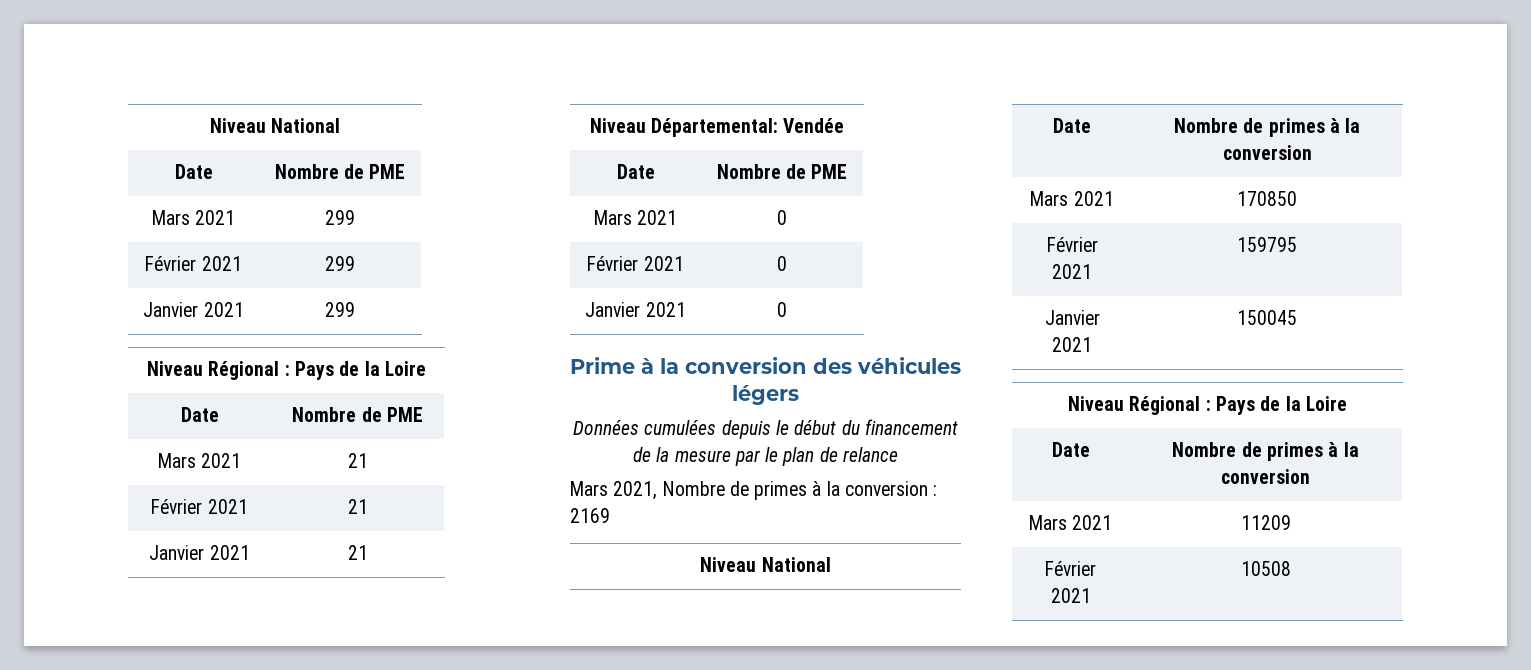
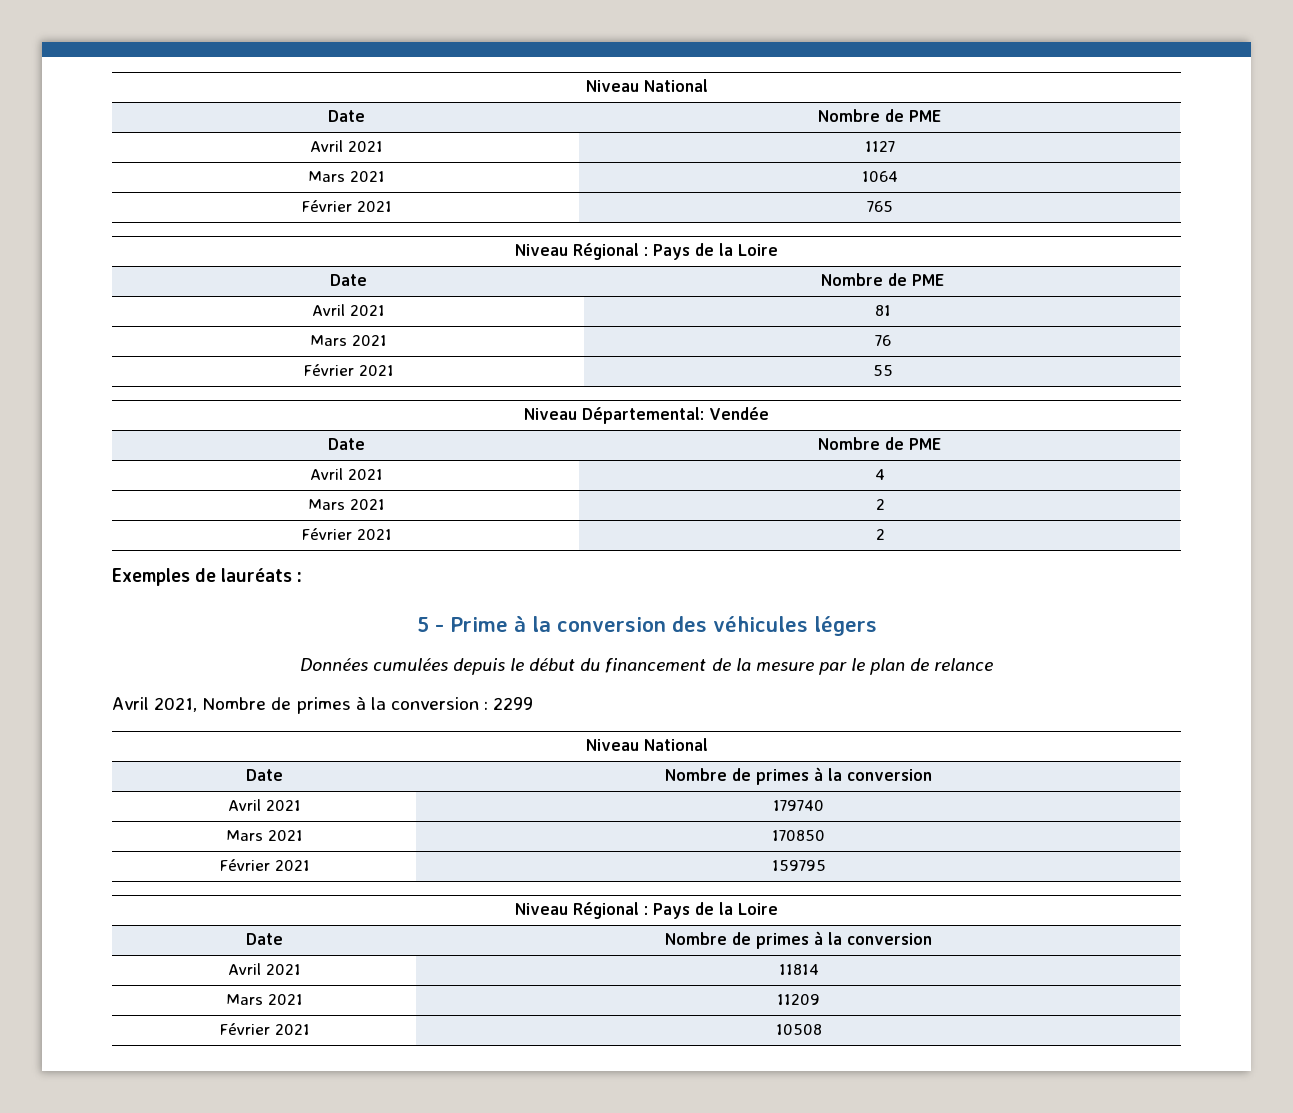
[151,210,236,225] [325,210,355,225] [145,256,242,271] [325,256,355,271] [143,302,244,317] [325,302,355,317] // Mars 2021 | 299 // Février 2021 | 299 // Janvier 2021 | 299 -> [309,140,383,152] [865,141,895,152] [307,171,385,182] [862,171,898,182] [300,200,392,212] [867,201,893,212] // Avril 2021 | 1127 // Mars 2021 | 1064 // Février 2021 | 765
[157,453,242,468] [347,453,368,468] [151,499,248,514] [347,499,368,514] [149,545,250,560] [347,545,368,560] // Mars 2021 | 21 // Février 2021 | 21 // Janvier 2021 | 21 -> [312,304,385,316] [874,305,891,316] [310,335,387,346] [874,335,891,346] [303,364,394,376] [872,365,893,376] // Avril 2021 | 81 // Mars 2021 | 76 // Février 2021 | 55
[593,210,678,225] [777,210,787,225] [587,256,684,271] [777,256,787,271] [585,302,686,317] [777,302,787,317] // Mars 2021 | 0 // Février 2021 | 0 // Janvier 2021 | 0 // -> [309,468,383,480] [875,469,885,480] [307,499,385,510] [875,499,885,510] [300,528,392,540] [875,529,885,540] [112,568,303,586] [416,617,444,632] // Avril 2021 | 4 // Mars 2021 | 2 // Février 2021 | 2 // Exemples de lauréats : // 5 -
[570,481,608,496] Mars -> [112,697,149,710] Avril
[570,508,610,523] 2169 -> [493,697,534,710] 2299
(1312, 152) none -> [228,799,301,811] [773,800,824,811] // Avril 2021 | 179740
[1044,310,1100,325] [1052,337,1092,352] [1237,310,1297,325] // Janvier 2021 | 150045 -> (826, 865) none
(1310, 476) none -> [228,963,301,975] [778,964,819,975] // Avril 2021 | 11814

